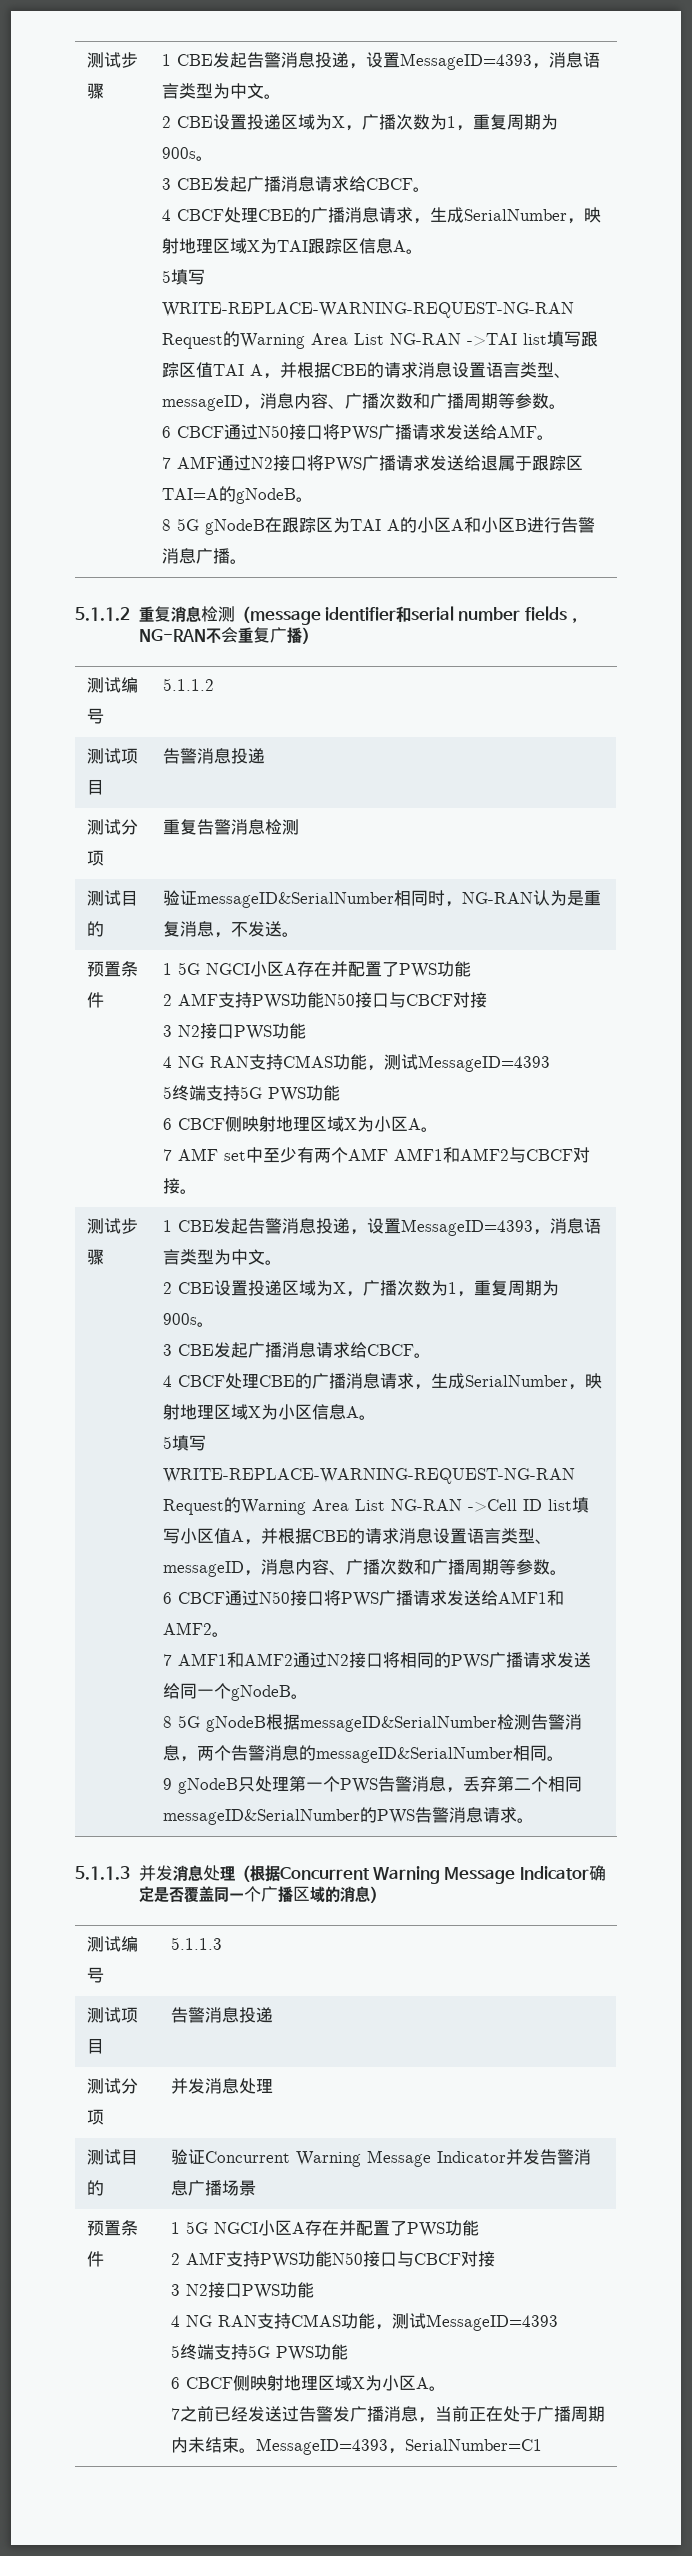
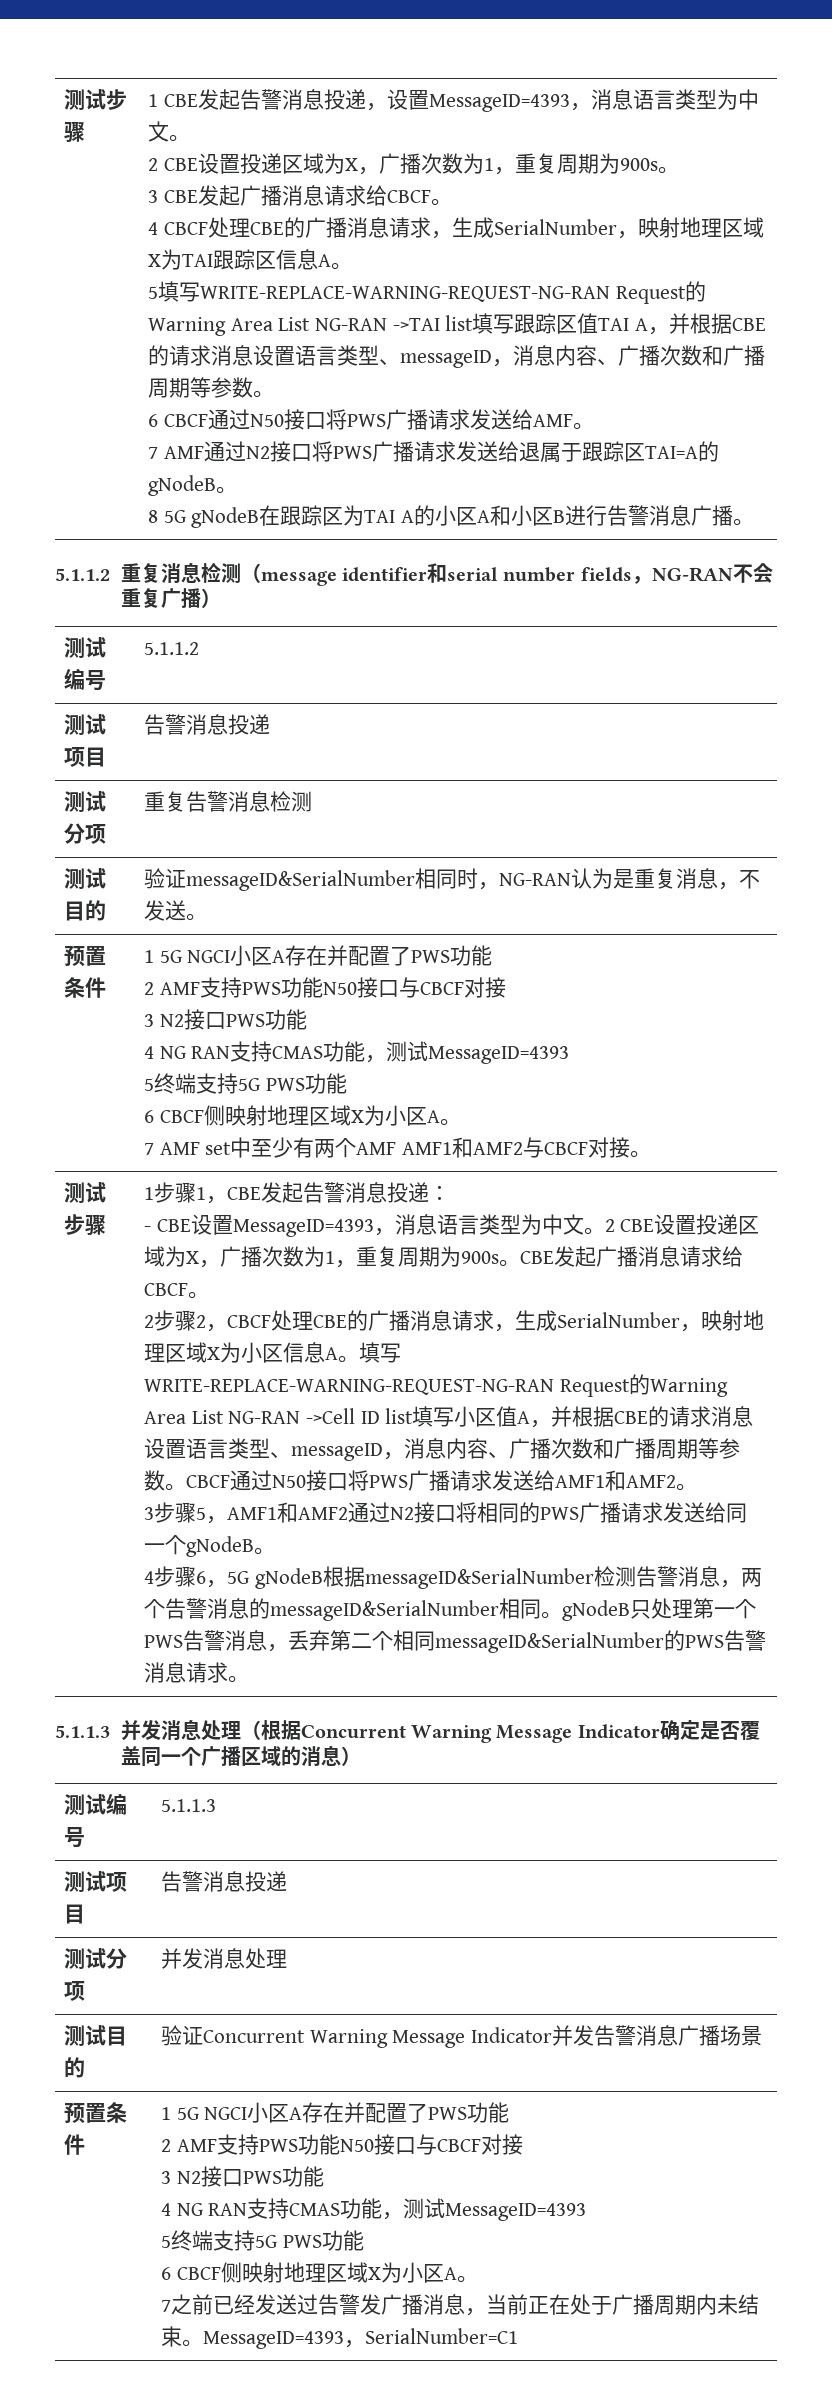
[177,1218,601,1236] [162,1249,282,1265] CBE发起告警消息投递，设置MessageID=4393，消息语言类型为中文。 // -> [154,1182,451,1204] [144,1214,605,1237] 步骤1，CBE发起告警消息投递： // - CBE设置MessageID=4393，消息语言类型为中文。
[162,1342,431,1358] [162,1375,172,1387] // 3 CBE发起广播消息请求给CBCF。 // 4 -> [520,1246,744,1267] [144,1283,210,1299] [144,1310,228,1332] CBE发起广播消息请求给CBCF。 // 2步骤2，
[162,1436,172,1449] // 5 -> (360, 1359) none
[162,1592,172,1604] // 6 -> (187, 1487) none
[162,1654,172,1666] 7 -> [144,1502,228,1524] 3步骤5，
[162,1716,172,1728] 8 -> [144,1566,228,1588] 4步骤6，
[162,1778,172,1790] // 9 -> (563, 1615) none

